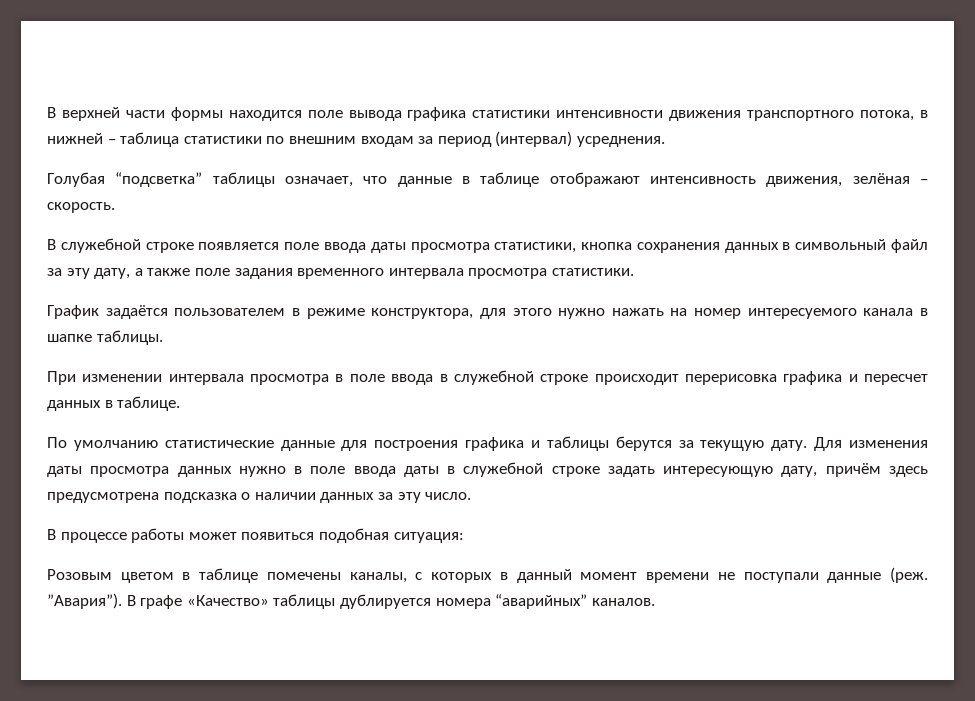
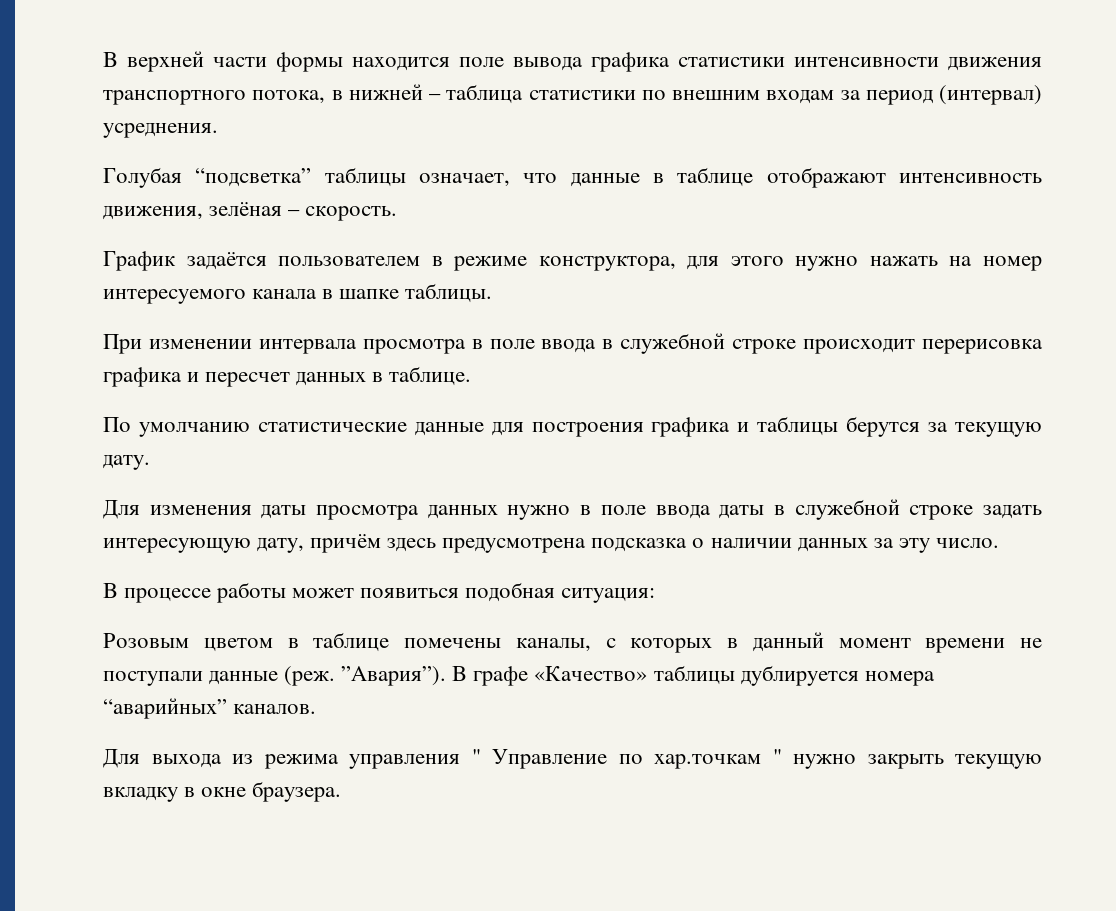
[47,238,929,253] [47,268,634,279] // В служебной строке появляется поле ввода даты просмотра статистики, кнопка сохранения данных в символьный файл за эту дату, а также поле задания временного интервала просмотра статистики. -> (398, 213) none
(808, 445) none -> (150, 462) //
(655, 602) none -> [103,749,1042,769] [103,781,342,802] // Для выхода из режима управления " Управление по хар.точкам " нужно закрыть текущую вкладку в окне браузера.

